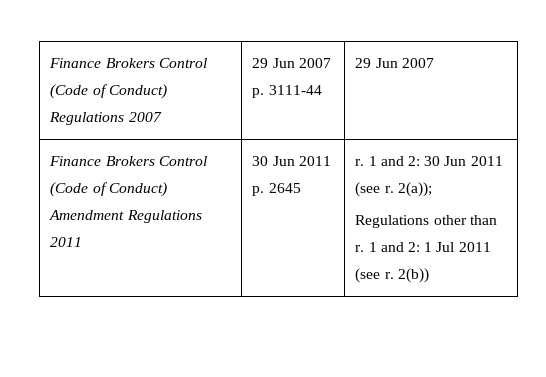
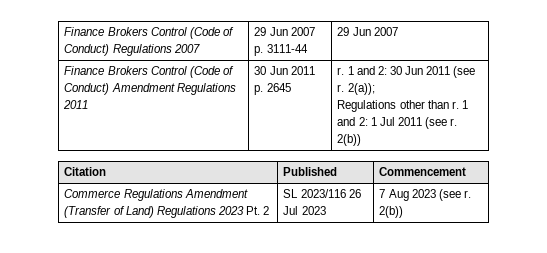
(429, 275) none -> [64,167,107,176] [283,167,338,176] [379,167,467,176] [64,189,248,201] [64,206,270,218] [283,189,361,198] [283,206,326,215] [379,189,471,201] [379,206,404,218] // Citation | Published | Commencement // Commerce Regulations Amendment (Transfer of Land) Regulations 2023 Pt. 2 | SL 2023/116 26 Jul 2023 | 7 Aug 2023 (see r. 2(b))

